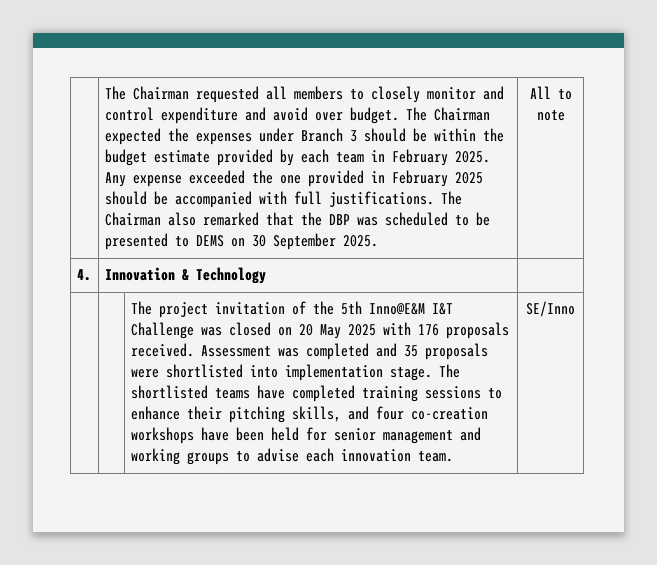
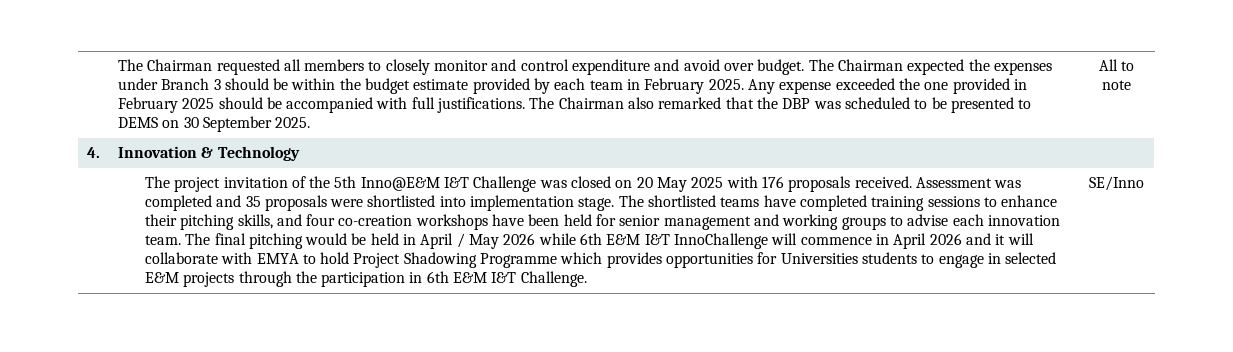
(453, 456) none -> [185,233,1034,249] [144,252,1057,268] [144,271,587,287] The final pitching would be held in April / May 2026 while 6th E&M I&T InnoChallenge will commence in April 2026 and it will collaborate with EMYA to hold Project Shadowing Programme which provides opportunities for Universities students to engage in selected E&M projects through the participation in 6th E&M I&T Challenge.

